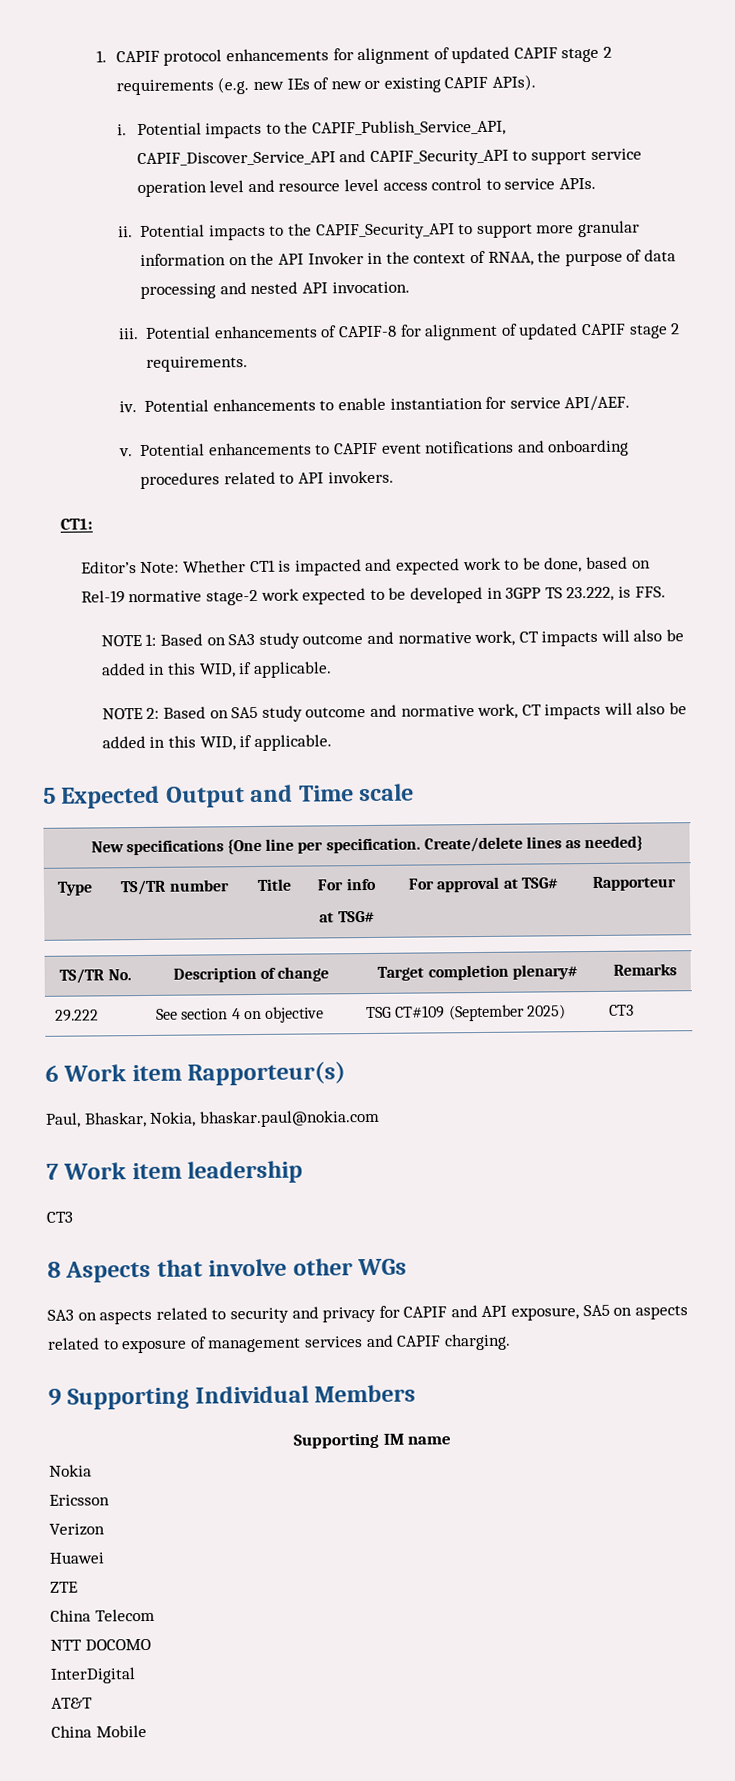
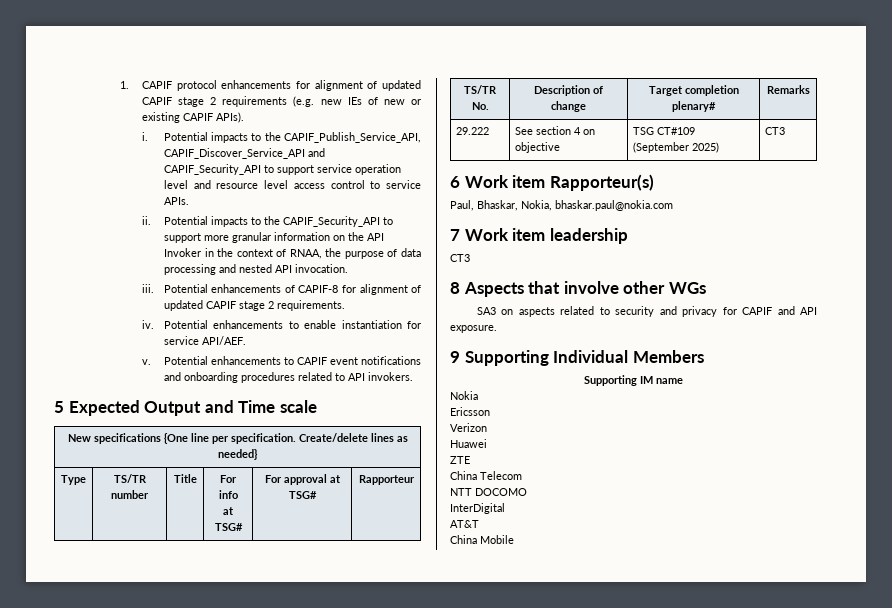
[59,518,93,530] [80,556,651,576] [80,586,666,606] [100,629,685,649] [100,661,332,679] [101,702,688,722] [101,734,332,752] // CT1: // Editor’s Note: Whether CT1 is impacted and expected work to be done, based on Rel-19 normative stage-2 work expected to be developed in 3GPP TS 23.222, is FFS. // NOTE 1: Based on SA3 study outcome and normative work, CT impacts will also be added in this WID, if applicable. // NOTE 2: Based on SA5 study outcome and normative work, CT impacts will also be added in this WID, if applicable. -> (413, 376) none
[511,1304,688,1321] [47,1333,511,1354] exposure, SA5 on aspects related to exposure of management services and CAPIF charging. -> [450,325,497,333] exposure.

